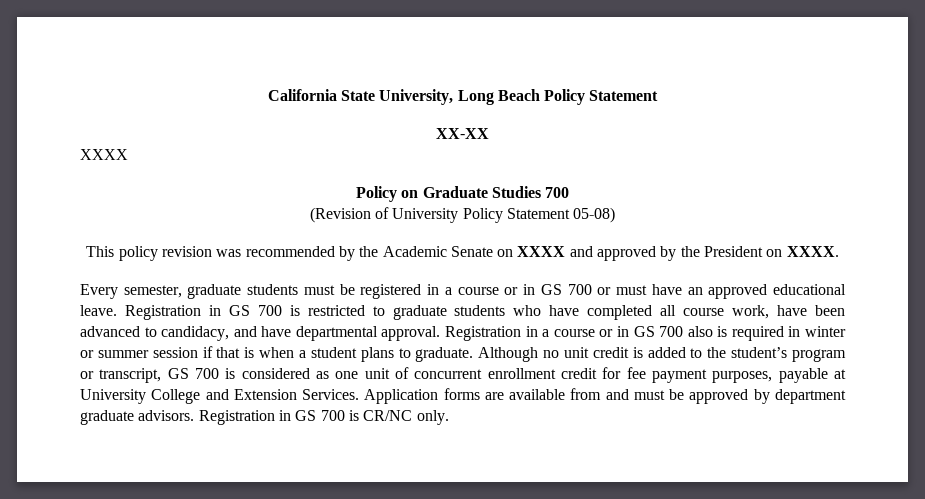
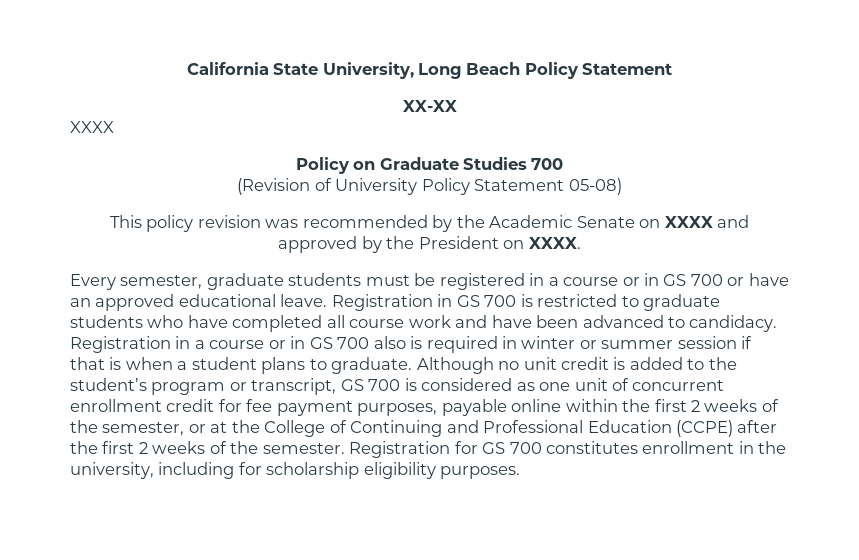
[616,285,648,295] must -> (745, 281) none
[732,305,770,319] work, -> [408,315,488,328] work and
[161,326,441,341] candidacy, and have departmental approval. -> [689,315,778,332] candidacy.
[834,369,847,379] [80,388,846,404] [80,410,449,425] at University College and Extension Services. Application forms are available from and must be approved by department graduate advisors. Registration in GS 700 is CR/NC only. -> [511,399,779,412] [70,420,778,437] [70,441,787,458] [70,462,521,479] online within the first 2 weeks of the semester, or at the College of Continuing and Professional Education (CCPE) after the first 2 weeks of the semester. Registration for GS 700 constitutes enrollment in the university, including for scholarship eligibility purposes.

